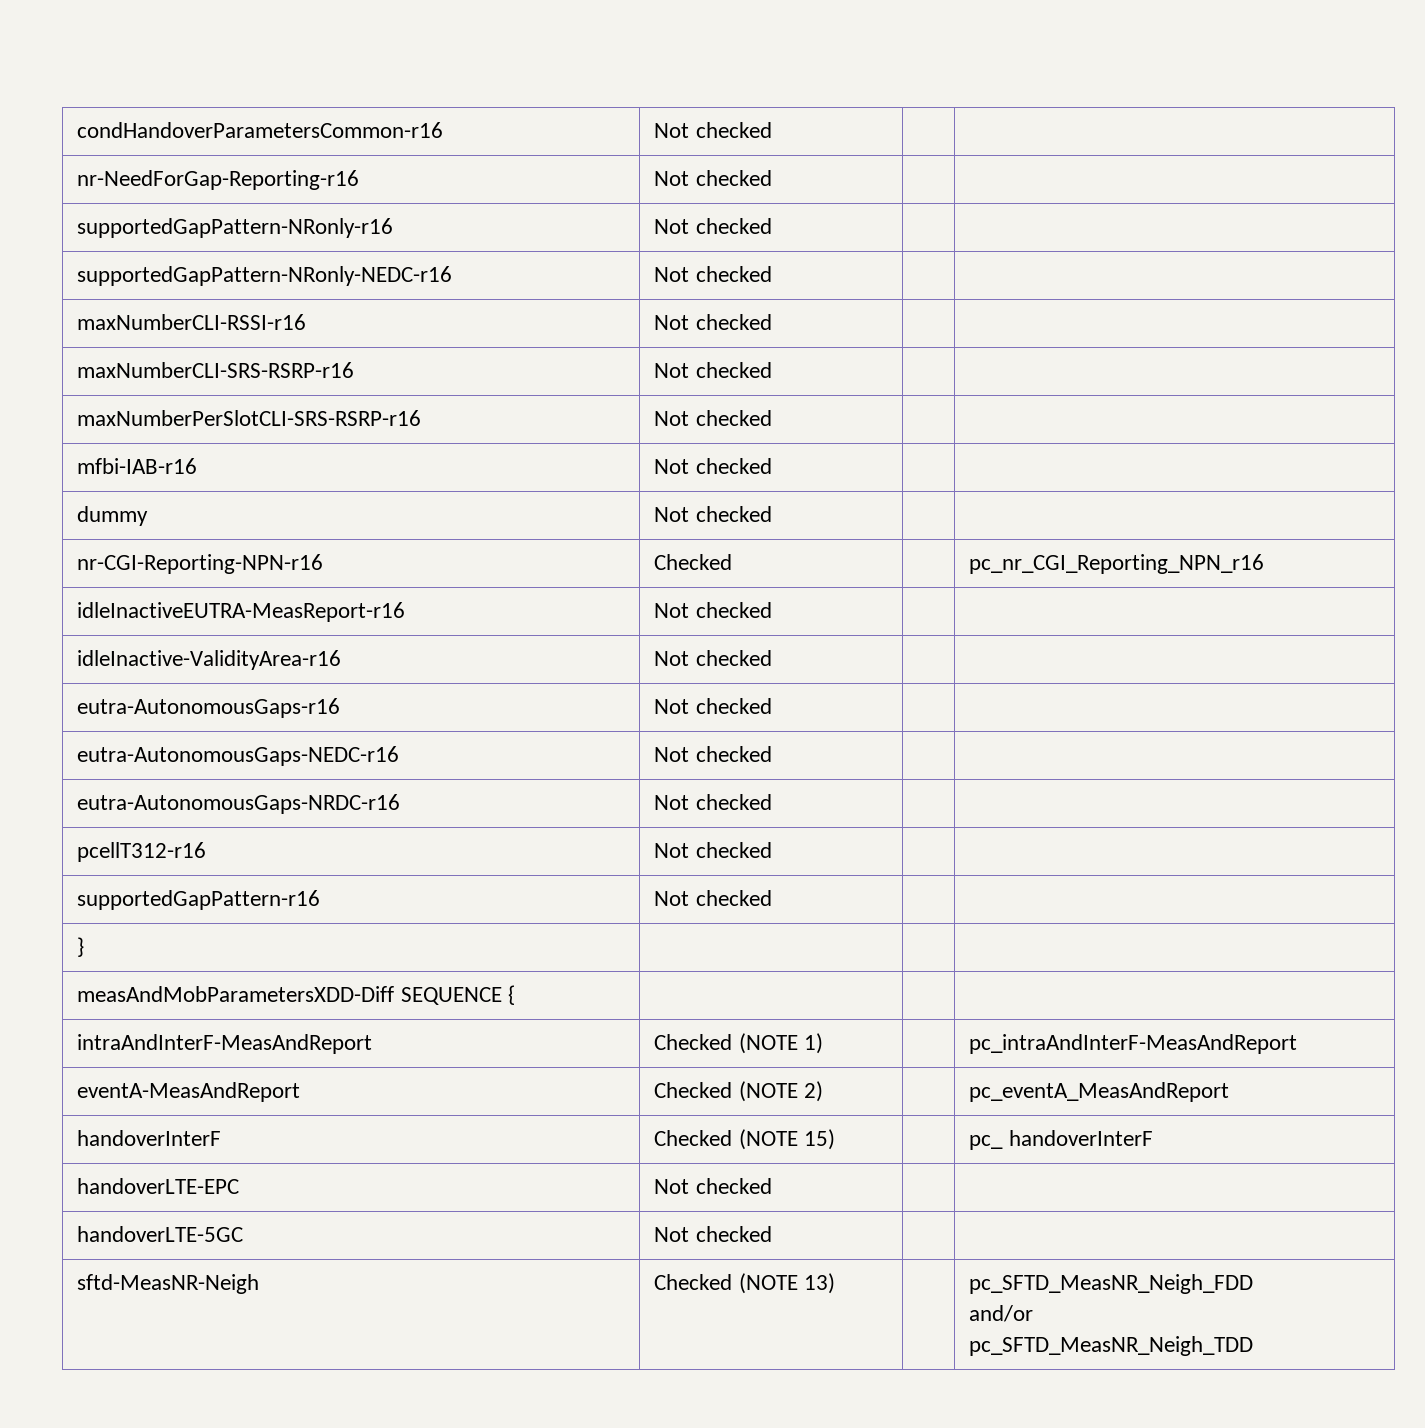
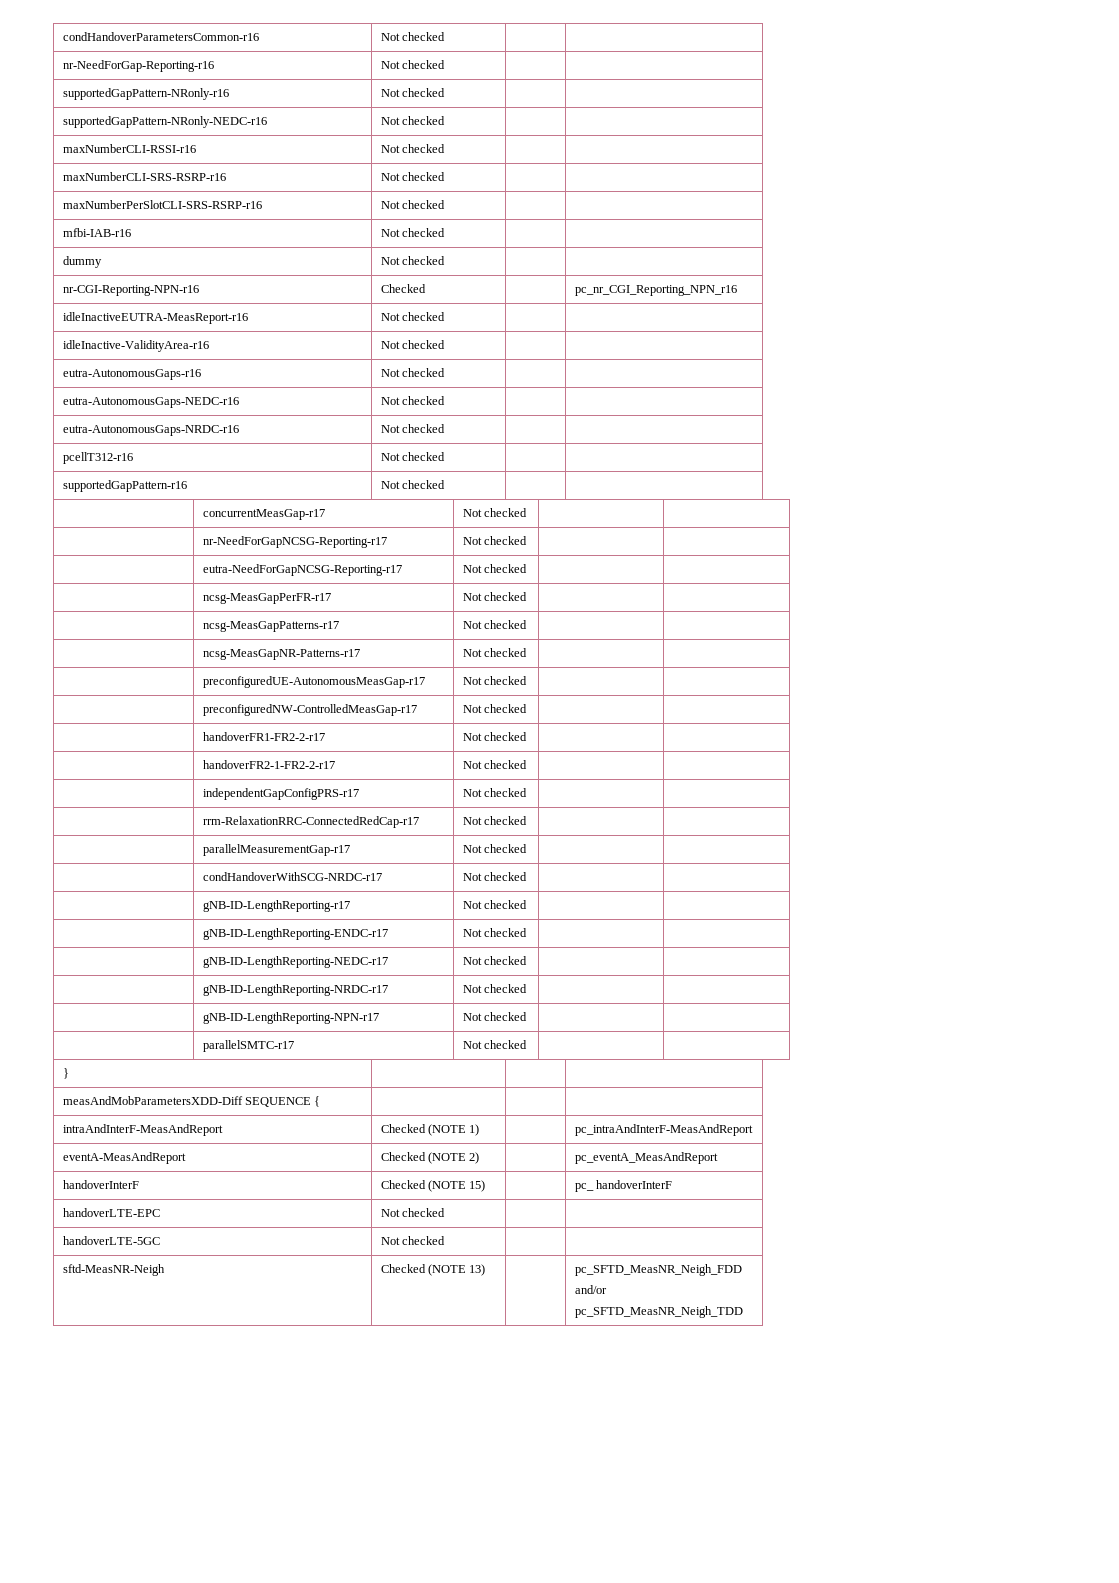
(772, 898) none -> [202,509,325,520] [462,508,528,517] [202,536,387,548] [462,536,528,545] [202,564,402,576] [462,564,528,573] [202,593,331,604] [462,592,528,601] [202,621,339,632] [462,620,528,629] [202,649,360,660] [462,648,528,657] [202,676,425,688] [462,676,528,685] [202,704,417,716] [462,704,528,713] [202,732,325,741] [462,732,528,741] [202,760,335,769] [462,760,528,769] [202,788,359,800] [462,788,528,797] [202,816,419,828] [462,816,528,825] [202,844,350,856] [462,844,528,853] [202,872,382,881] [462,872,528,881] [202,900,350,912] [462,900,528,909] [202,928,388,940] [462,928,528,937] [202,956,388,968] [462,956,528,965] [202,984,388,996] [462,984,528,993] [202,1012,379,1024] [462,1012,528,1021] [202,1040,294,1052] [462,1040,528,1049] // | concurrentMeasGap-r17 | Not checked | | // | nr-NeedForGapNCSG-Reporting-r17 | Not checked | | // | eutra-NeedForGapNCSG-Reporting-r17 | Not checked | | // | ncsg-MeasGapPerFR-r17 | Not checked | | // | ncsg-MeasGapPatterns-r17 | Not checked | | // | ncsg-MeasGapNR-Patterns-r17 | Not checked | | // | preconfiguredUE-AutonomousMeasGap-r17 | Not checked | | // | preconfiguredNW-ControlledMeasGap-r17 | Not checked | | // | handoverFR1-FR2-2-r17 | Not checked | | // | handoverFR2-1-FR2-2-r17 | Not checked | | // | independentGapConfigPRS-r17 | Not checked | | // | rrm-RelaxationRRC-ConnectedRedCap-r17 | Not checked | | // | parallelMeasurementGap-r17 | Not checked | | // | condHandoverWithSCG-NRDC-r17 | Not checked | | // | gNB-ID-LengthReporting-r17 | Not checked | | // | gNB-ID-LengthReporting-ENDC-r17 | Not checked | | // | gNB-ID-LengthReporting-NEDC-r17 | Not checked | | // | gNB-ID-LengthReporting-NRDC-r17 | Not checked | | // | gNB-ID-LengthReporting-NPN-r17 | Not checked | | // | parallelSMTC-r17 | Not checked | |

